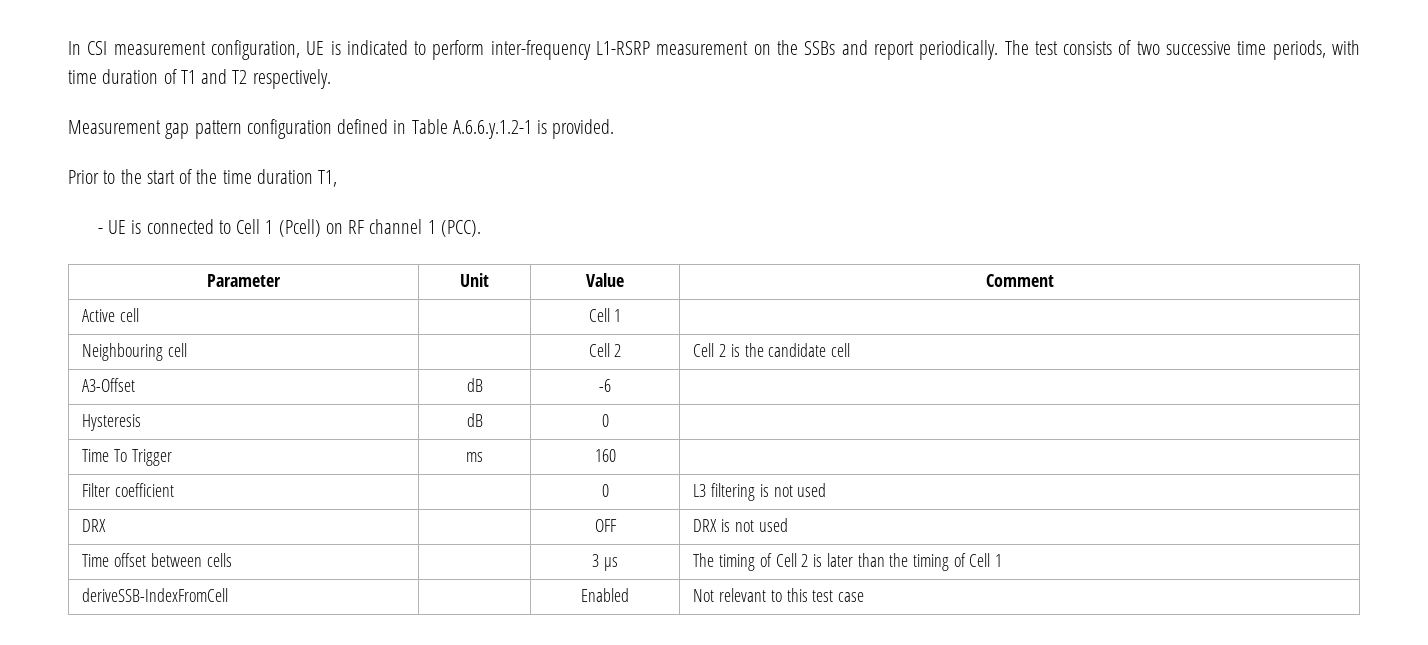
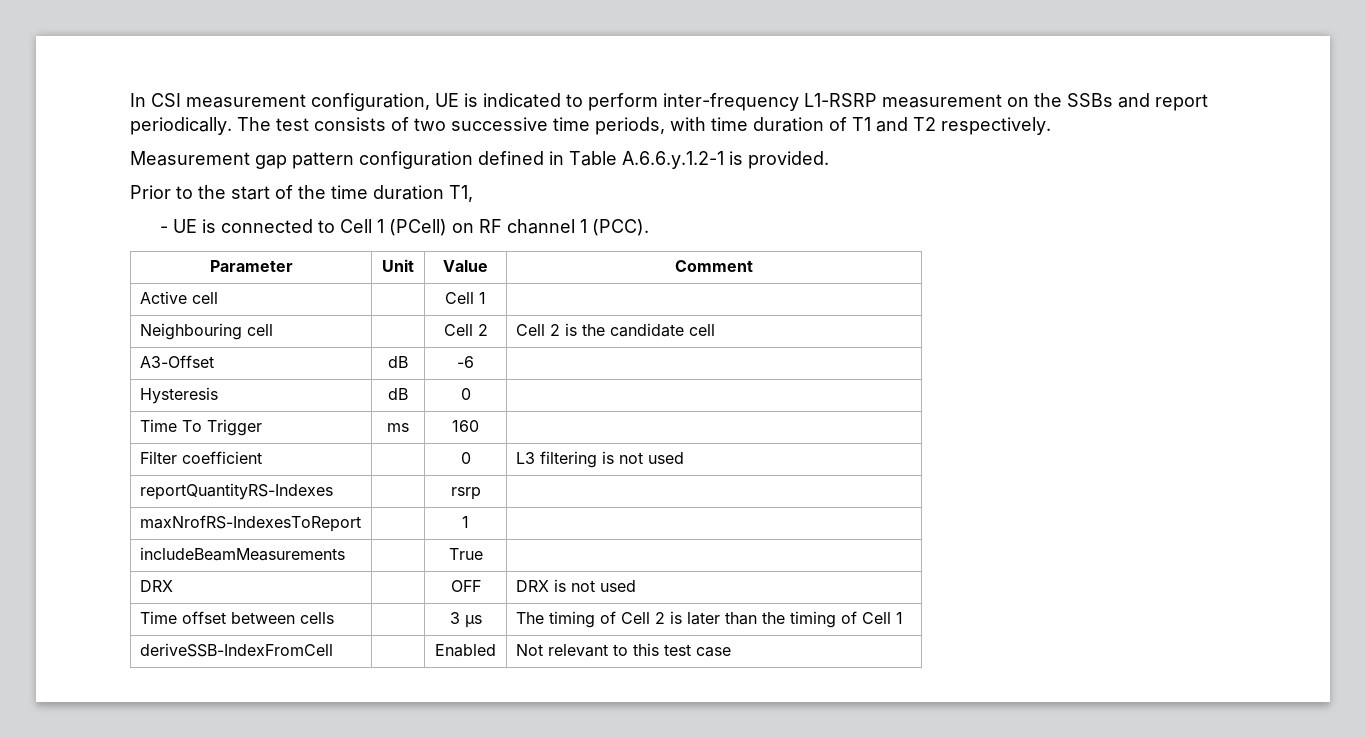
[278,219,321,237] (Pcell) -> [389,219,448,236] (PCell)
(827, 490) none -> [139,483,333,500] [450,487,481,500] [139,515,361,532] [462,516,469,528] [139,547,345,561] [448,548,483,560] // reportQuantityRS-Indexes | | rsrp | // maxNrofRS-IndexesToReport | | 1 | // includeBeamMeasurements | | True |

